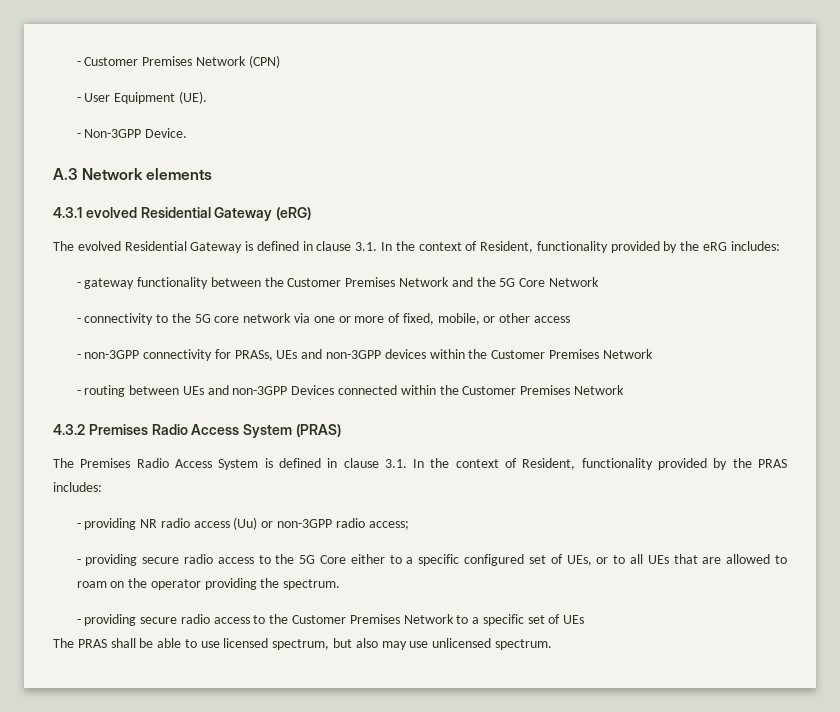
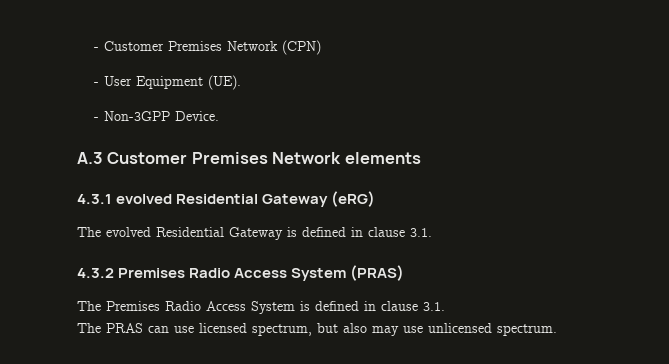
(78, 174) none -> [107,152,268,164] Customer Premises
[381,241,780,253] [76,277,599,289] [76,313,571,325] [76,349,653,361] [76,385,624,397] In the context of Resident, functionality provided by the eRG includes: // - gateway functionality between the Customer Premises Network and the 5G Core Network // - connectivity to the 5G core network via one or more of fixed, mobile, or other access // - non-3GPP connectivity for PRASs, UEs and non-3GPP devices within the Customer Premises Network // - routing between UEs and non-3GPP Devices connected within the Customer Premises Network -> (432, 232) none
[413,458,787,470] [53,482,102,492] [76,517,409,530] [76,554,788,566] [76,578,341,590] [76,614,585,626] [53,638,197,648] In the context of Resident, functionality provided by the PRAS includes: // - providing NR radio access (Uu) or non-3GPP radio access; // - providing secure radio access to the 5G Core either to a specific configured set of UEs, or to all UEs that are allowed to roam on the operator providing the spectrum. // - providing secure radio access to the Customer Premises Network to a specific set of UEs // The PRAS shall be able to -> [77,323,169,333] // The PRAS can

